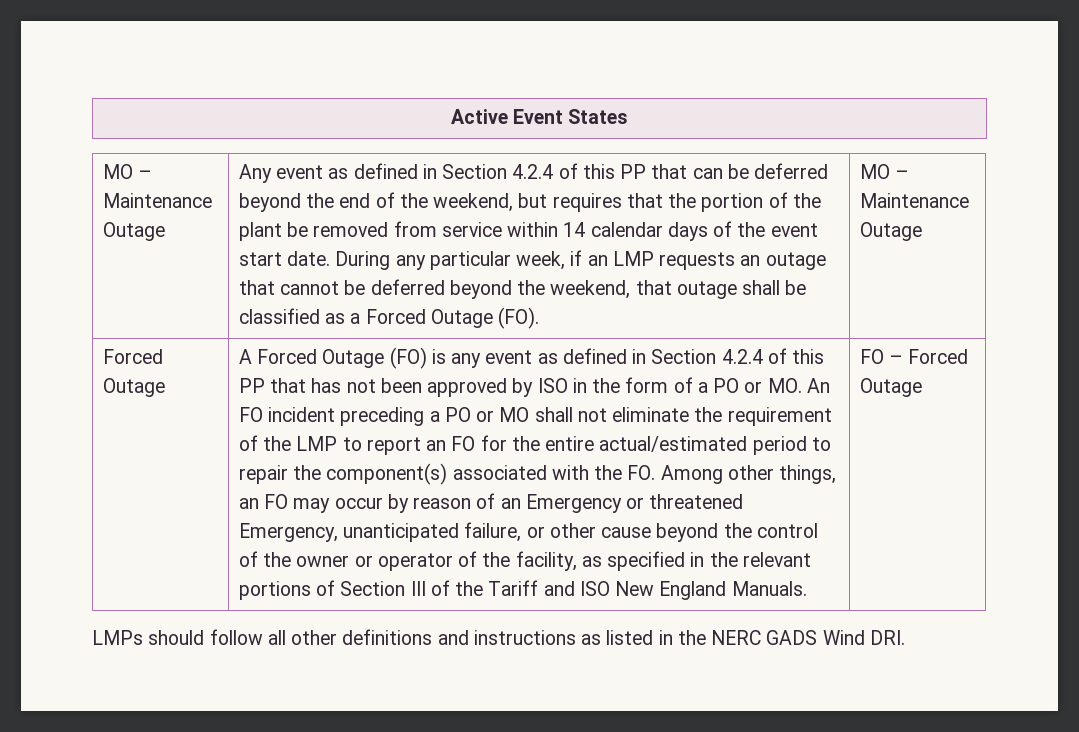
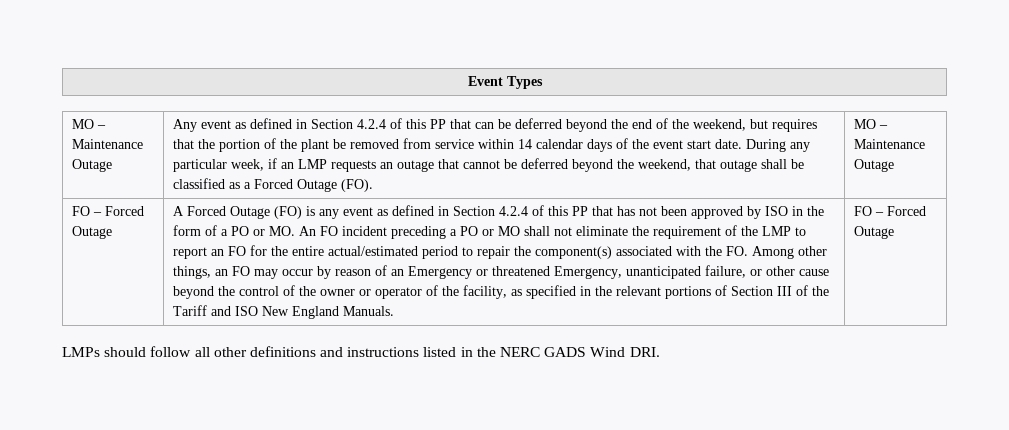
[450,109,629,124] Active Event States -> [467,76,543,89] Event Types
(922, 231) none -> [71,206,102,216] FO –
[581,634,602,645] as -> (420, 352) none

